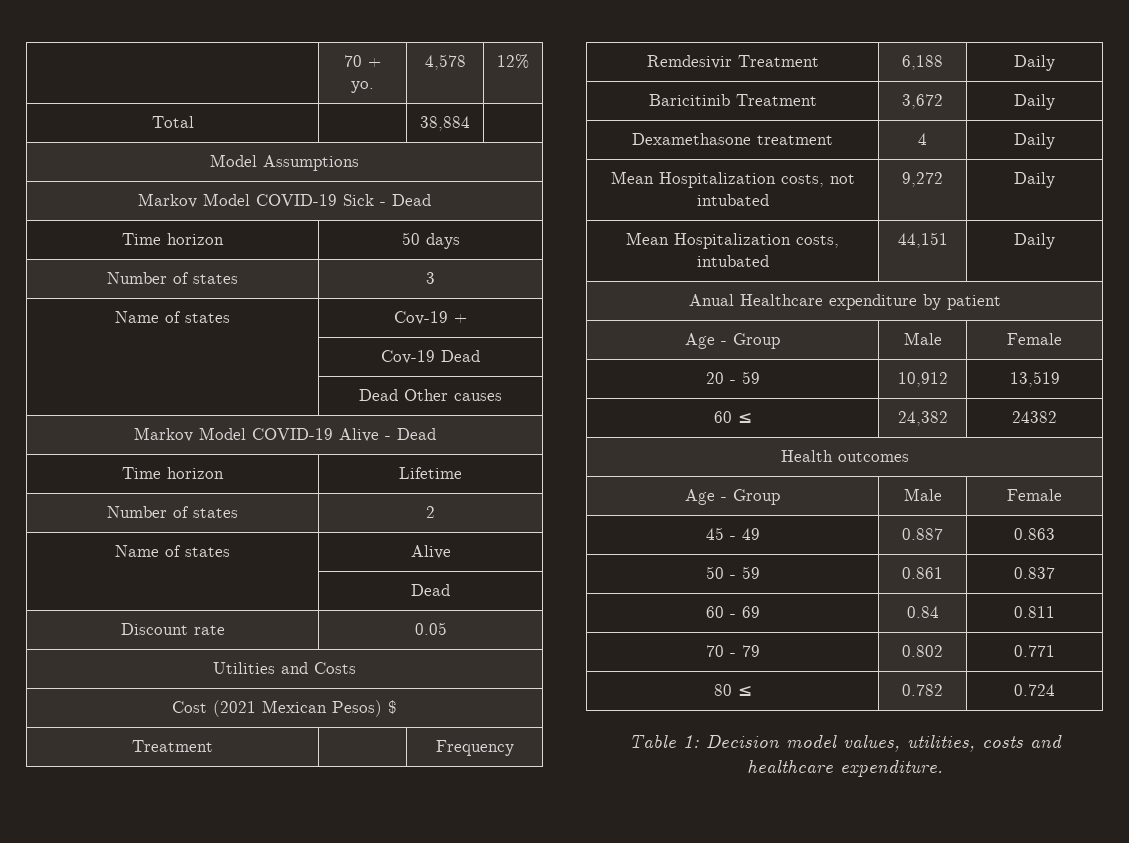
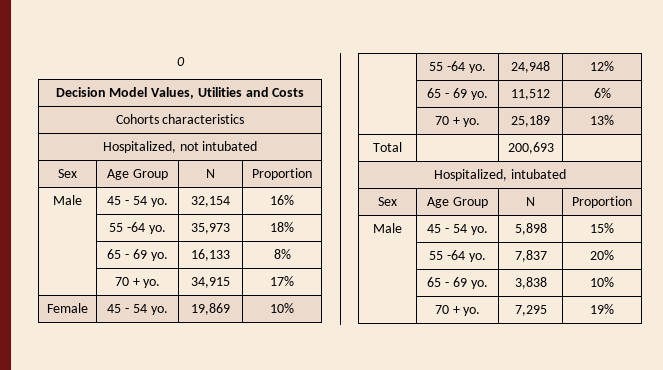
[344,55,381,67] [351,81,374,93] [424,54,466,70] [497,54,529,69] [151,116,194,128] [420,116,470,131] [210,154,359,171] [138,193,431,208] [121,233,224,245] [401,232,460,249] [106,272,238,284] [426,272,435,284] [114,311,230,323] [394,311,467,325] [381,350,480,364] [359,389,502,401] [133,427,436,442] [121,467,224,479] [399,467,462,479] [106,506,238,518] [426,506,435,518] [114,545,230,557] [410,545,451,559] [411,584,450,596] [120,623,225,635] [414,622,447,635] [213,662,356,674] [172,700,397,717] [132,740,213,752] [435,740,514,756] [646,55,819,69] [902,55,943,70] [1014,55,1055,71] [648,94,817,106] [902,94,943,109] [1014,94,1055,110] [632,133,833,145] [918,133,927,145] [1014,133,1055,149] [610,171,855,188] [696,194,769,206] [902,172,943,187] [1014,172,1055,188] [626,232,839,249] [696,255,769,267] [897,232,948,248] [1014,233,1055,249] [688,294,1001,310] [685,333,780,349] [903,332,942,345] [1007,333,1062,345] [705,371,760,384] [897,372,948,387] [1009,371,1060,387] [713,411,752,423] [897,411,948,426] [1012,411,1057,423] [780,450,909,462] [685,489,780,505] [903,488,942,501] [1007,489,1062,501] [705,527,760,540] [902,528,943,540] [1014,528,1055,540] [705,566,760,579] [902,567,943,579] [1014,567,1055,579] [705,606,760,618] [906,606,939,618] [1014,606,1055,618] [705,645,760,657] [902,645,943,657] [1014,645,1055,657] [713,684,752,696] [902,684,943,696] [1014,684,1055,696] [628,734,1062,752] [746,760,943,777] | 70 + yo. | 4,578 | 12% // Total | | 38,884 | // Model Assumptions // Markov Model COVID-19 Sick - Dead // Time horizon | 50 days // Number of states | 3 // Name of states | Cov-19 + // | Cov-19 Dead // | Dead Other causes // Markov Model COVID-19 Alive - Dead // Time horizon | Lifetime // Number of states | 2 // Name of states | Alive // | Dead // Discount rate | 0.05 // Utilities and Costs // Cost (2021 Mexican Pesos) $ // Treatment | | Frequency // Remdesivir Treatment | 6,188 | Daily // Baricitinib Treatment | 3,672 | Daily // Dexamethasone treatment | 4 | Daily // Mean Hospitalization costs, not intubated | 9,272 | Daily // Mean Hospitalization costs, intubated | 44,151 | Daily // Anual Healthcare expenditure by patient // Age - Group | Male | Female // 20 - 59 | 10,912 | 13,519 // 60 ≤ | 24,382 | 24382 // Health outcomes // Age - Group | Male | Female // 45 - 49 | 0.887 | 0.863 // 50 - 59 | 0.861 | 0.837 // 60 - 69 | 0.84 | 0.811 // 70 - 79 | 0.802 | 0.771 // 80 ≤ | 0.782 | 0.724 // Table 1: Decision model values, utilities, costs and healthcare expenditure. -> [176,57,185,66] [55,87,305,99] [115,114,245,124] [102,141,258,153] [58,169,77,178] [107,169,168,180] [206,169,215,178] [252,168,312,180] [53,195,82,205] [107,196,168,207] [191,196,230,207] [270,195,294,205] [109,222,166,234] [191,223,230,234] [270,222,294,232] [107,249,168,261] [191,249,230,261] [273,249,291,259] [114,277,161,288] [191,277,230,288] [270,276,294,286] [47,303,88,313] [107,304,168,315] [191,303,230,315] [270,303,294,313] [429,61,486,73] [511,61,550,73] [590,61,614,71] [427,88,488,100] [511,89,550,100] [593,88,611,98] [434,116,481,127] [511,115,550,127] [590,115,614,125] [373,142,402,152] [507,142,554,154] [434,169,566,181] [378,197,397,206] [427,197,488,208] [526,197,535,206] [572,196,632,208] [373,223,402,233] [427,224,488,235] [514,223,547,235] [590,223,614,233] [429,250,486,262] [514,250,547,262] [590,250,614,260] [427,277,488,289] [514,277,547,289] [590,277,614,287] [434,305,481,316] [514,305,547,316] [590,304,614,314] 0 // Decision Model Values, Utilities and Costs // Cohorts characteristics // Hospitalized, not intubated // Sex | Age Group | N | Proportion // Male | 45 - 54 yo. | 32,154 | 16% // | 55 -64 yo. | 35,973 | 18% // | 65 - 69 yo. | 16,133 | 8% // | 70 + yo. | 34,915 | 17% // Female | 45 - 54 yo. | 19,869 | 10% // | 55 -64 yo. | 24,948 | 12% // | 65 - 69 yo. | 11,512 | 6% // | 70 + yo. | 25,189 | 13% // Total | | 200,693 | // Hospitalized, intubated // Sex | Age Group | N | Proportion // Male | 45 - 54 yo. | 5,898 | 15% // | 55 -64 yo. | 7,837 | 20% // | 65 - 69 yo. | 3,838 | 10% // | 70 + yo. | 7,295 | 19%

